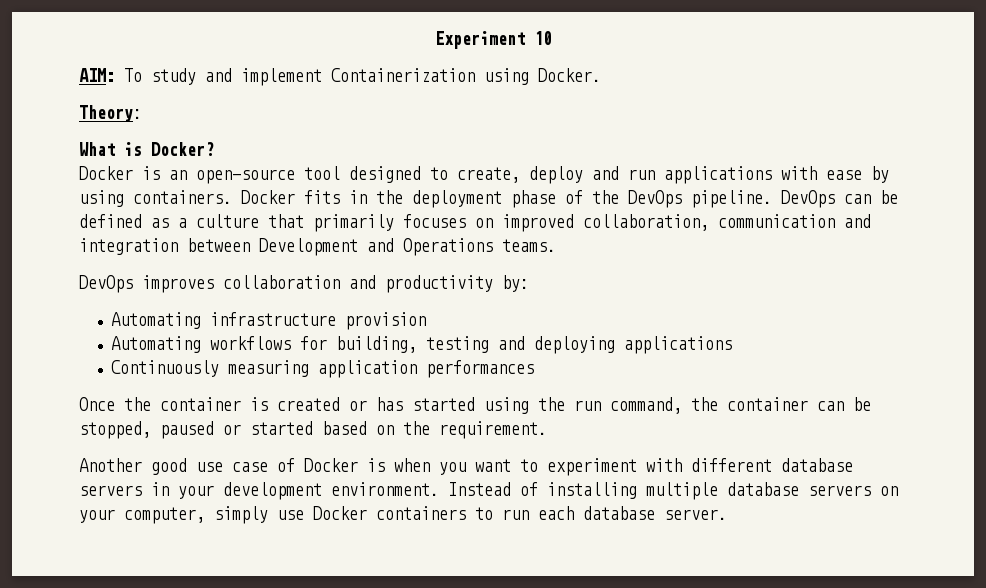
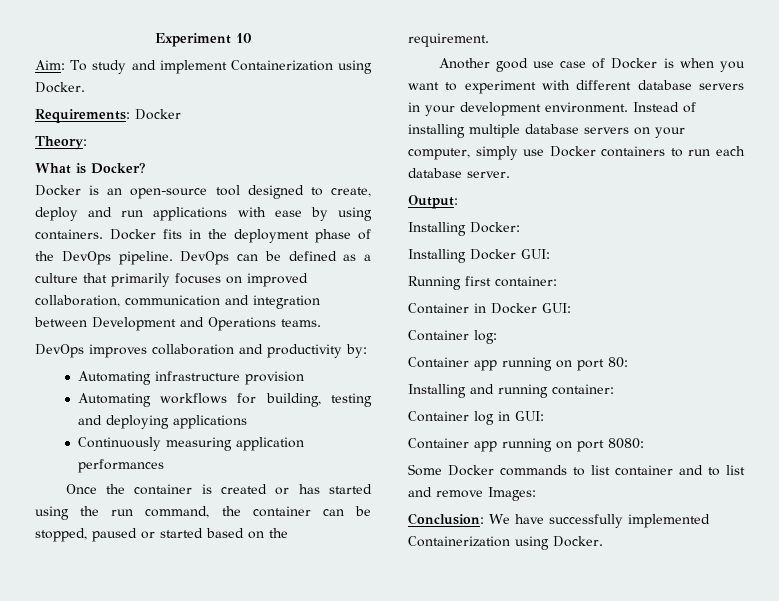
[79,68,115,82] AIM: -> [35,60,65,70] Aim:
(601, 75) none -> [35,109,181,123] // Requirements: Docker
(727, 514) none -> [408,195,458,209] [408,222,520,236] [408,249,550,263] [408,276,557,290] [408,303,571,314] [408,330,497,344] [408,357,628,371] [408,384,614,398] [408,411,544,425] [408,438,644,452] [408,464,745,476] [408,487,536,501] [408,513,710,528] [408,536,603,550] // Output: // Installing Docker: // Installing Docker GUI: // Running first container: // Container in Docker GUI: // Container log: // Container app running on port 80: // Installing and running container: // Container log in GUI: // Container app running on port 8080: // Some Docker commands to list container and to list and remove Images: // Conclusion: We have successfully implemented Containerization using Docker.

